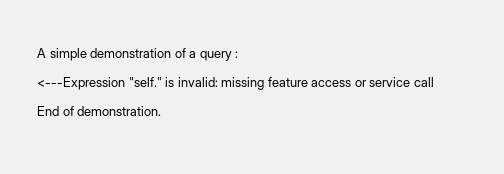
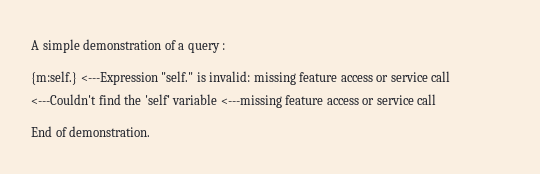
(239, 54) none -> [31,71,77,85] {m:self.}
(434, 82) none -> [31,94,437,108] <---Couldn't find the 'self' variable <---missing feature access or service call

